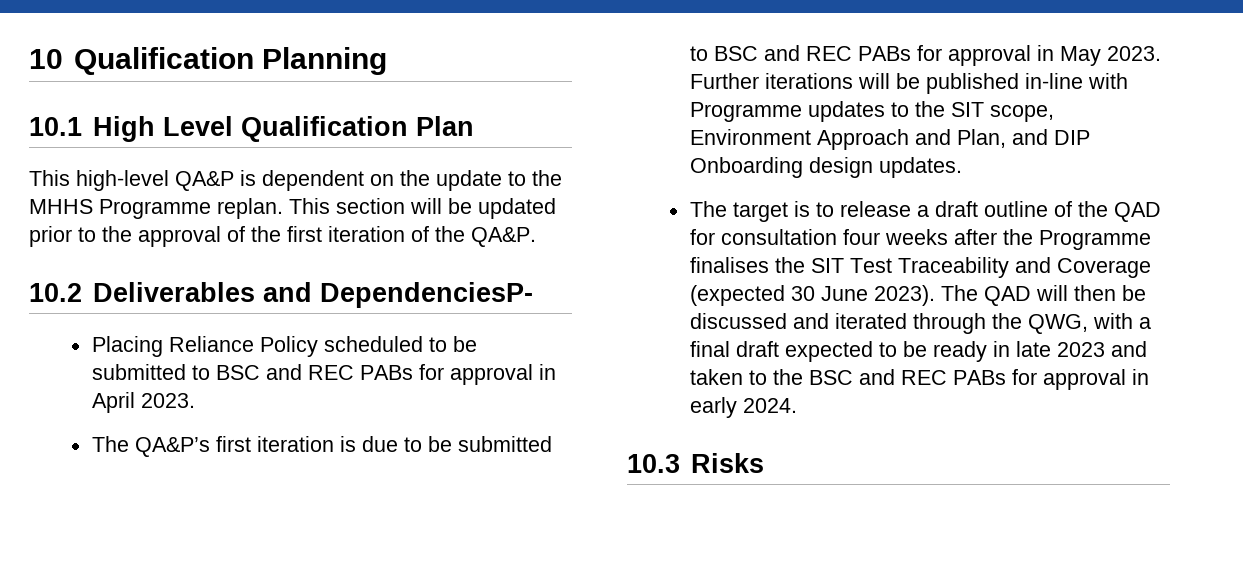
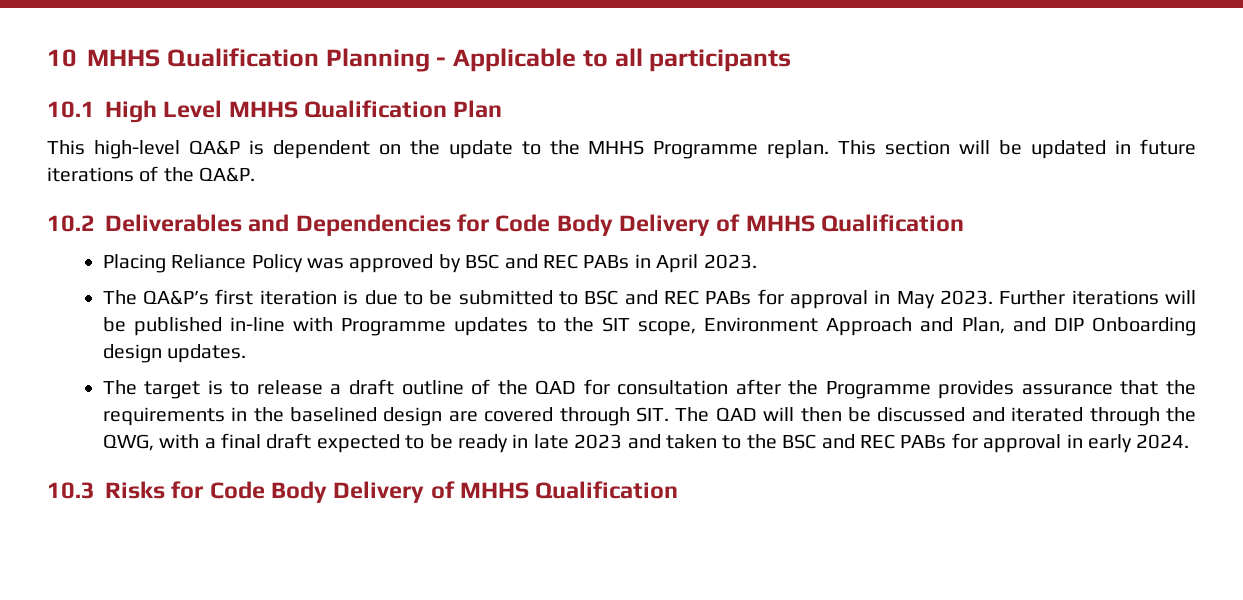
(63, 59) none -> [87,49,160,67] MHHS
(387, 61) none -> [436,48,792,72] - Applicable to all participants
(233, 126) none -> [228,101,298,118] MHHS
[29,226,405,247] prior to the approval of the first iteration -> [1115,139,1196,155] [47,167,134,182] in future iterations
[319,282,533,308] [91,336,477,357] [91,364,533,385] DependenciesP- // Placing Reliance Policy scheduled to be submitted to BSC and REC PABs for approval -> [295,214,965,236] [102,254,630,273] Dependencies for Code Body Delivery of MHHS Qualification // Placing Reliance Policy was approved by BSC and REC PABs
[842,229,948,245] four weeks -> (729, 387) none
[689,257,1151,278] [689,285,935,306] finalises the SIT Test Traceability and Coverage (expected 30 June 2023). -> [938,380,1196,399] [102,407,669,426] provides assurance that the requirements in the baselined design are covered through SIT.
(764, 463) none -> [171,481,679,503] for Code Body Delivery of MHHS Qualification

